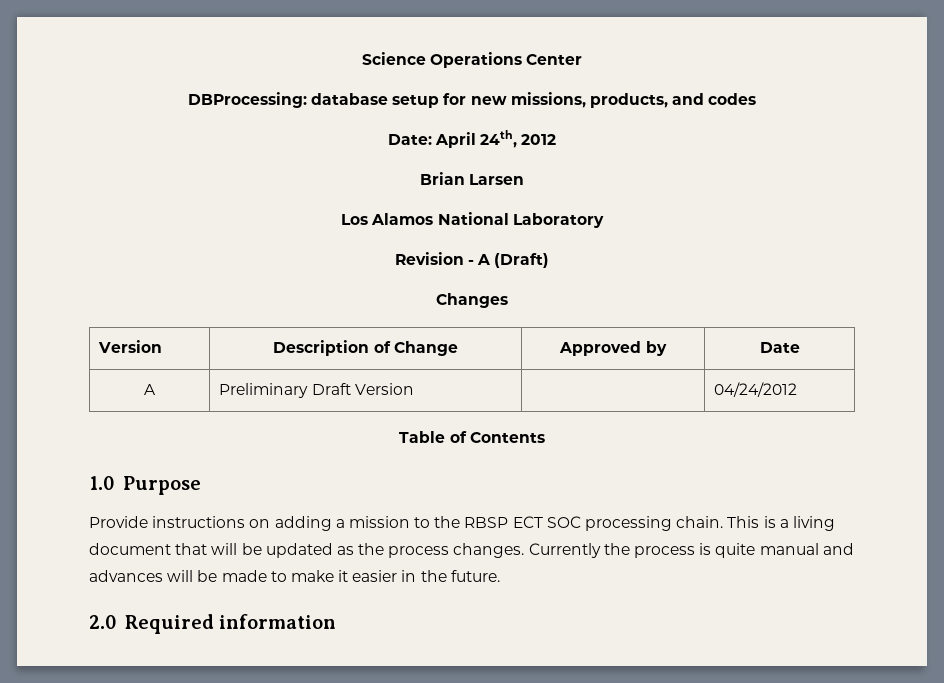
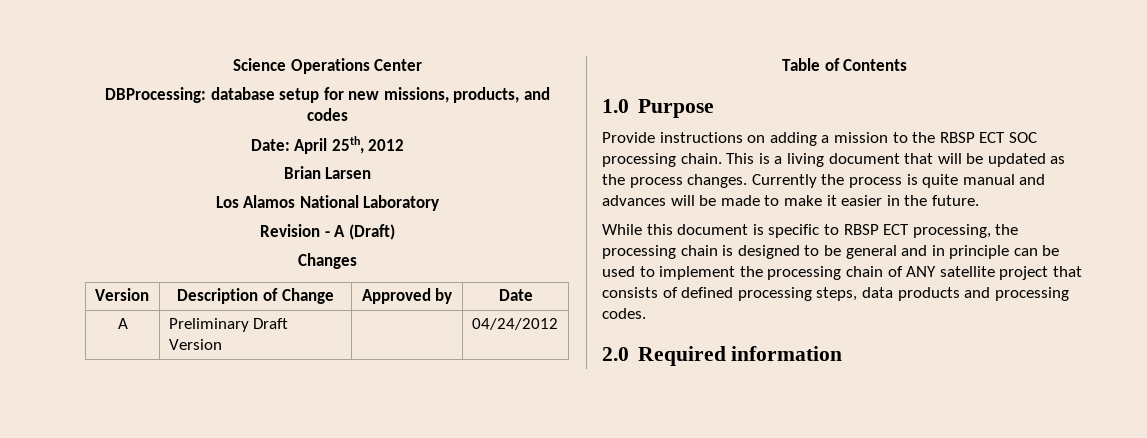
[480,130,518,148] 24th, -> [331,136,364,154] 25th,
(500, 576) none -> [602,224,1019,238] [602,245,1060,259] [602,266,1082,280] [602,287,1069,301] [602,308,646,319] // While this document is specific to RBSP ECT processing, the processing chain is designed to be general and in principle can be used to implement the processing chain of ANY satellite project that consists of defined processing steps, data products and processing codes.

